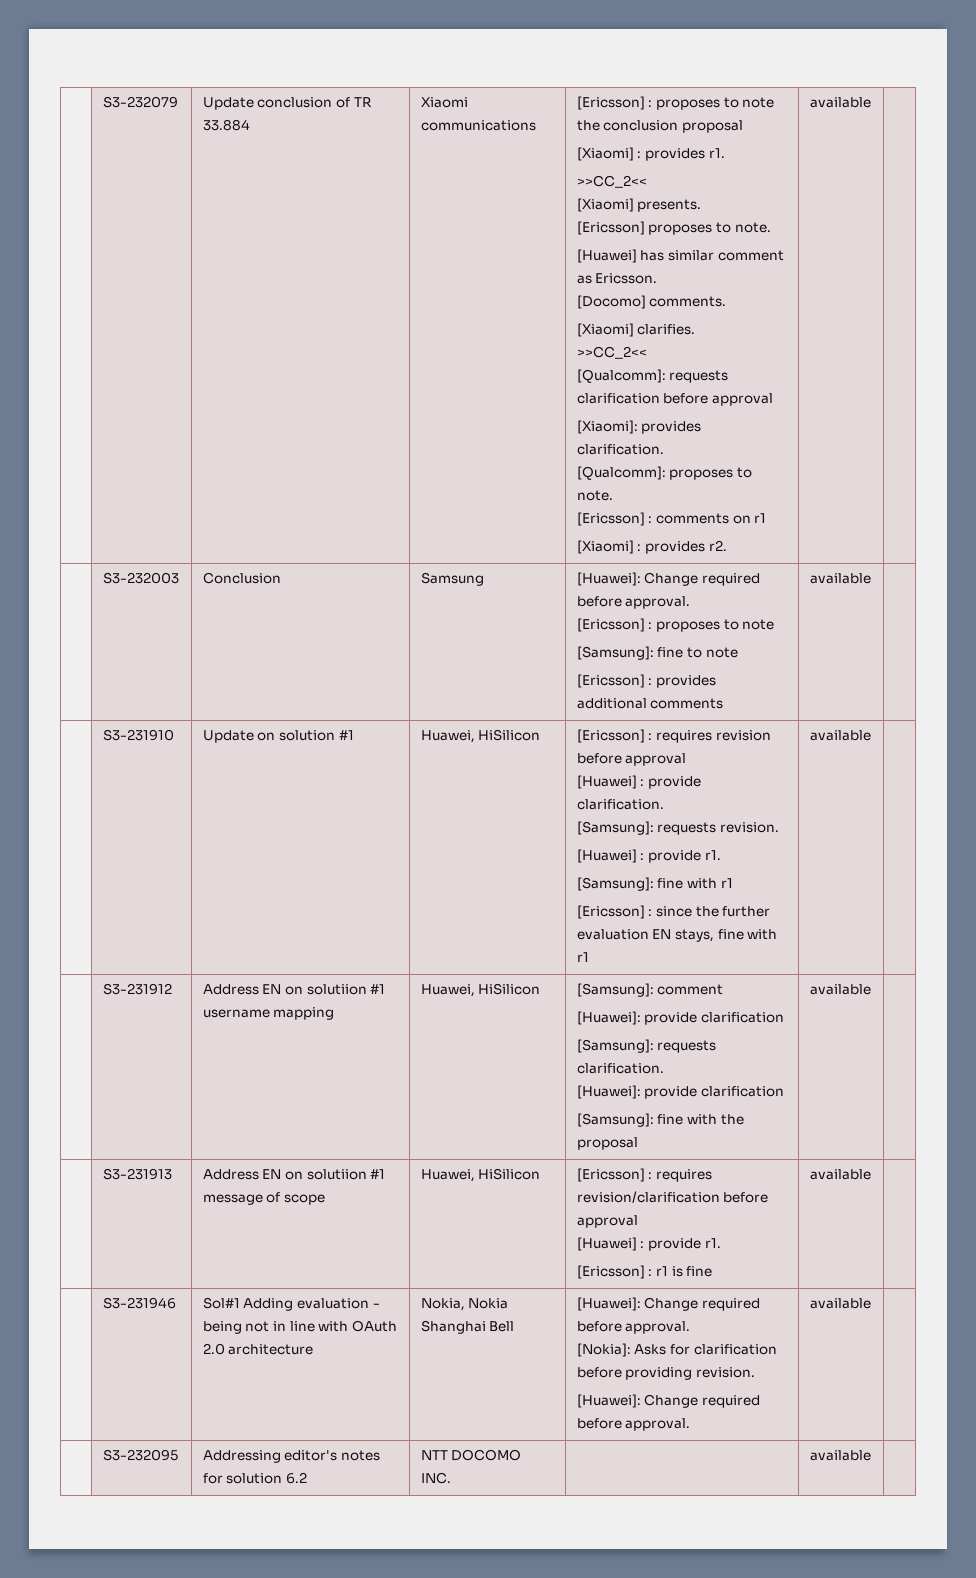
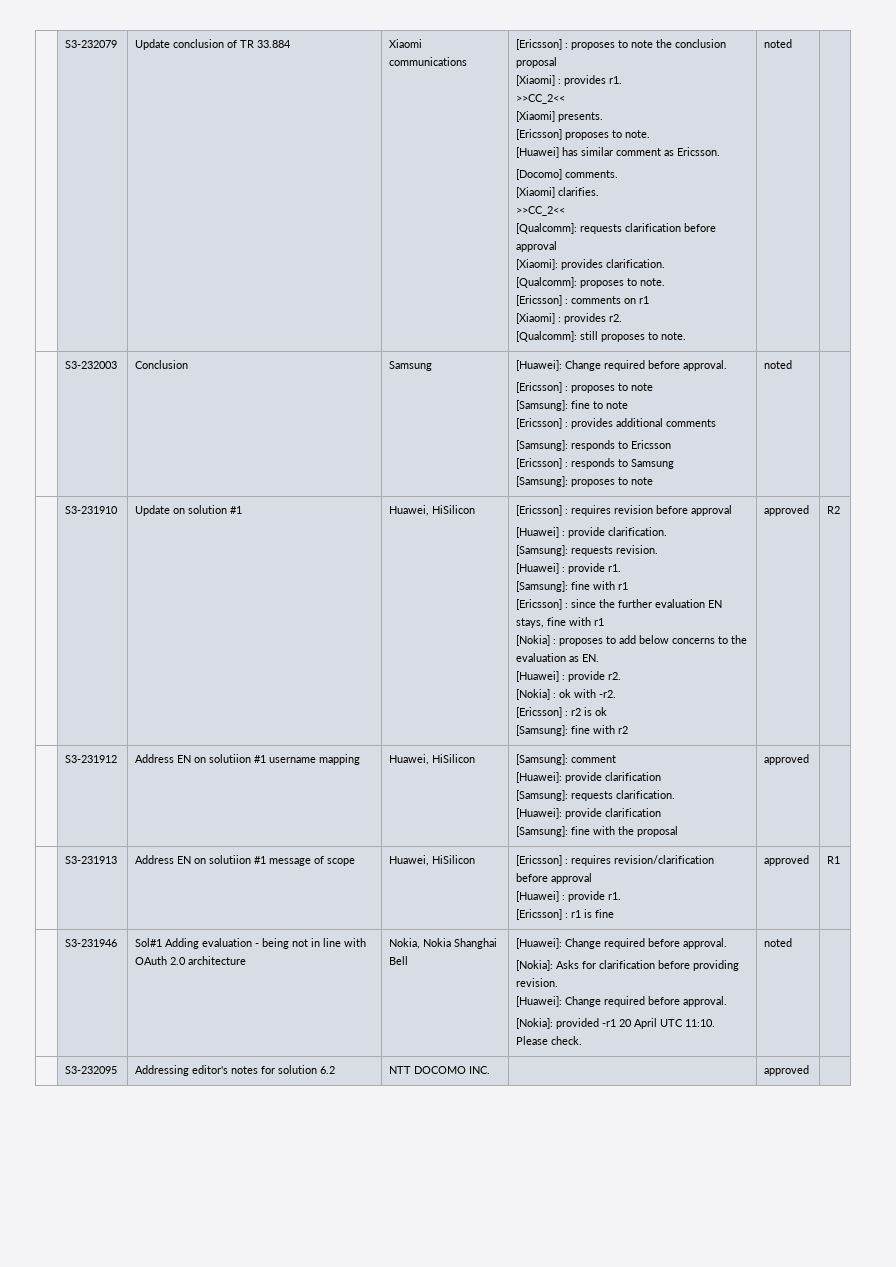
[809,97,871,108] | available -> [516,331,687,342] [764,39,793,48] // [Qualcomm]: still proposes to note. | noted
[809,573,871,584] | available -> [516,440,672,451] [516,458,675,469] [516,476,654,487] [764,360,793,369] // [Samsung]: responds to Ericsson // [Ericsson] : responds to Samsung // [Samsung]: proposes to note | noted
[809,730,871,741] | available | -> [516,635,748,646] [516,653,600,662] [516,671,622,682] [516,689,617,700] [516,707,608,718] [516,725,629,736] [764,505,810,516] [827,506,841,514] // [Nokia] : proposes to add below concerns to the evaluation as EN. // [Huawei] : provide r2. // [Nokia] : ok with -r2. // [Ericsson] : r2 is ok // [Samsung]: fine with r2 | approved | R2
[809,984,871,995] available -> [764,754,810,765] approved
[809,1169,871,1180] available | -> [764,855,810,866] [827,856,841,864] approved | R1
[809,1298,871,1309] | available -> [516,1018,716,1029] [516,1036,583,1045] [764,938,793,947] // [Nokia]: provided -r1 20 April UTC 11:10. Please check. | noted
[809,1450,871,1461] available -> [764,1065,810,1076] approved

